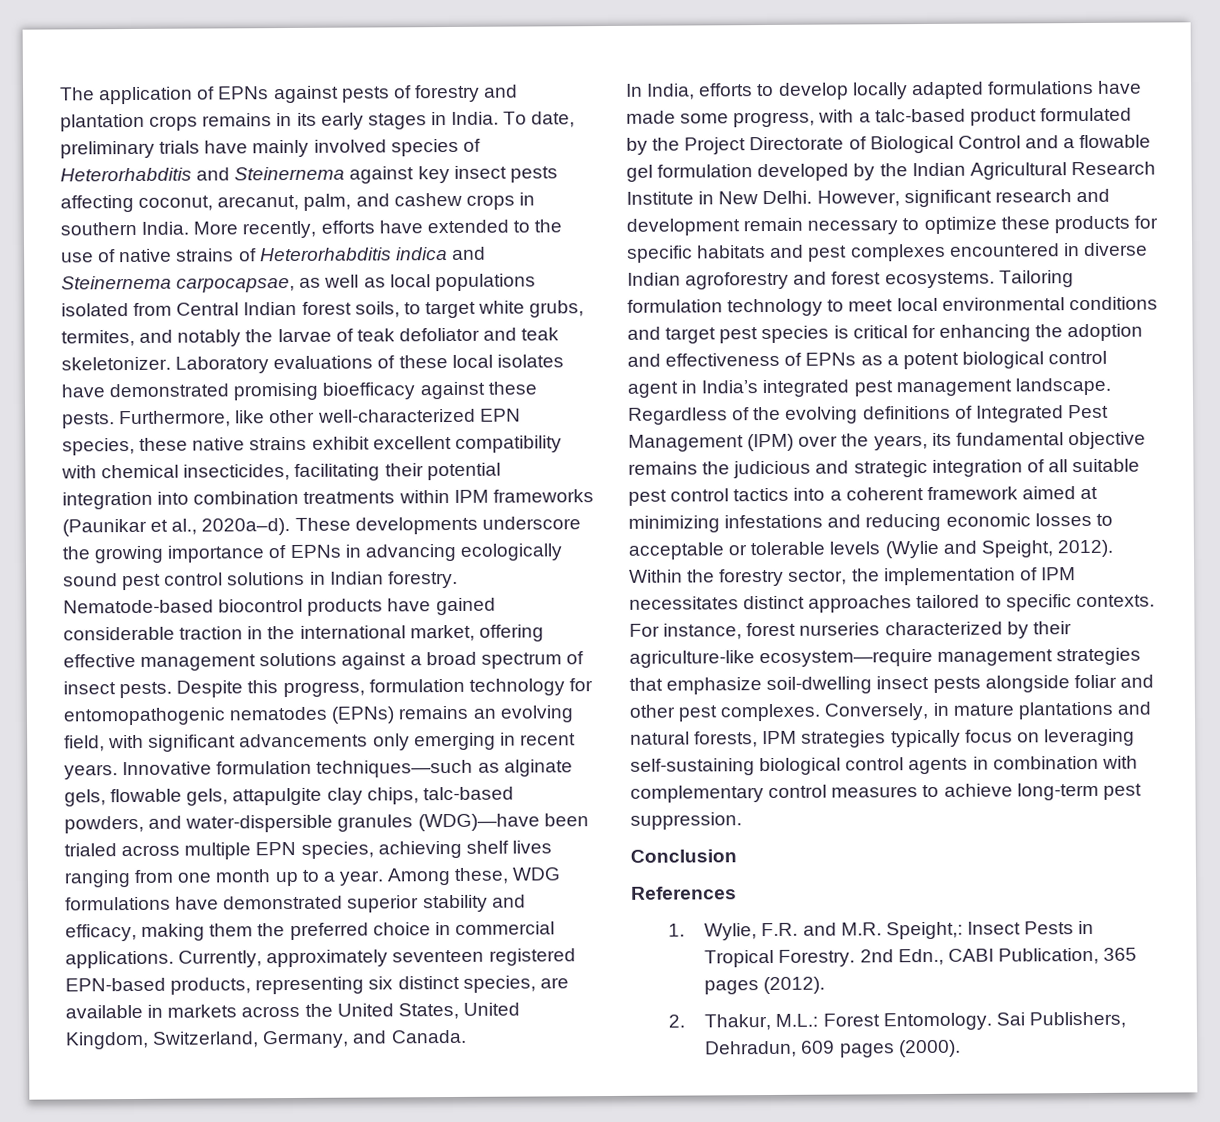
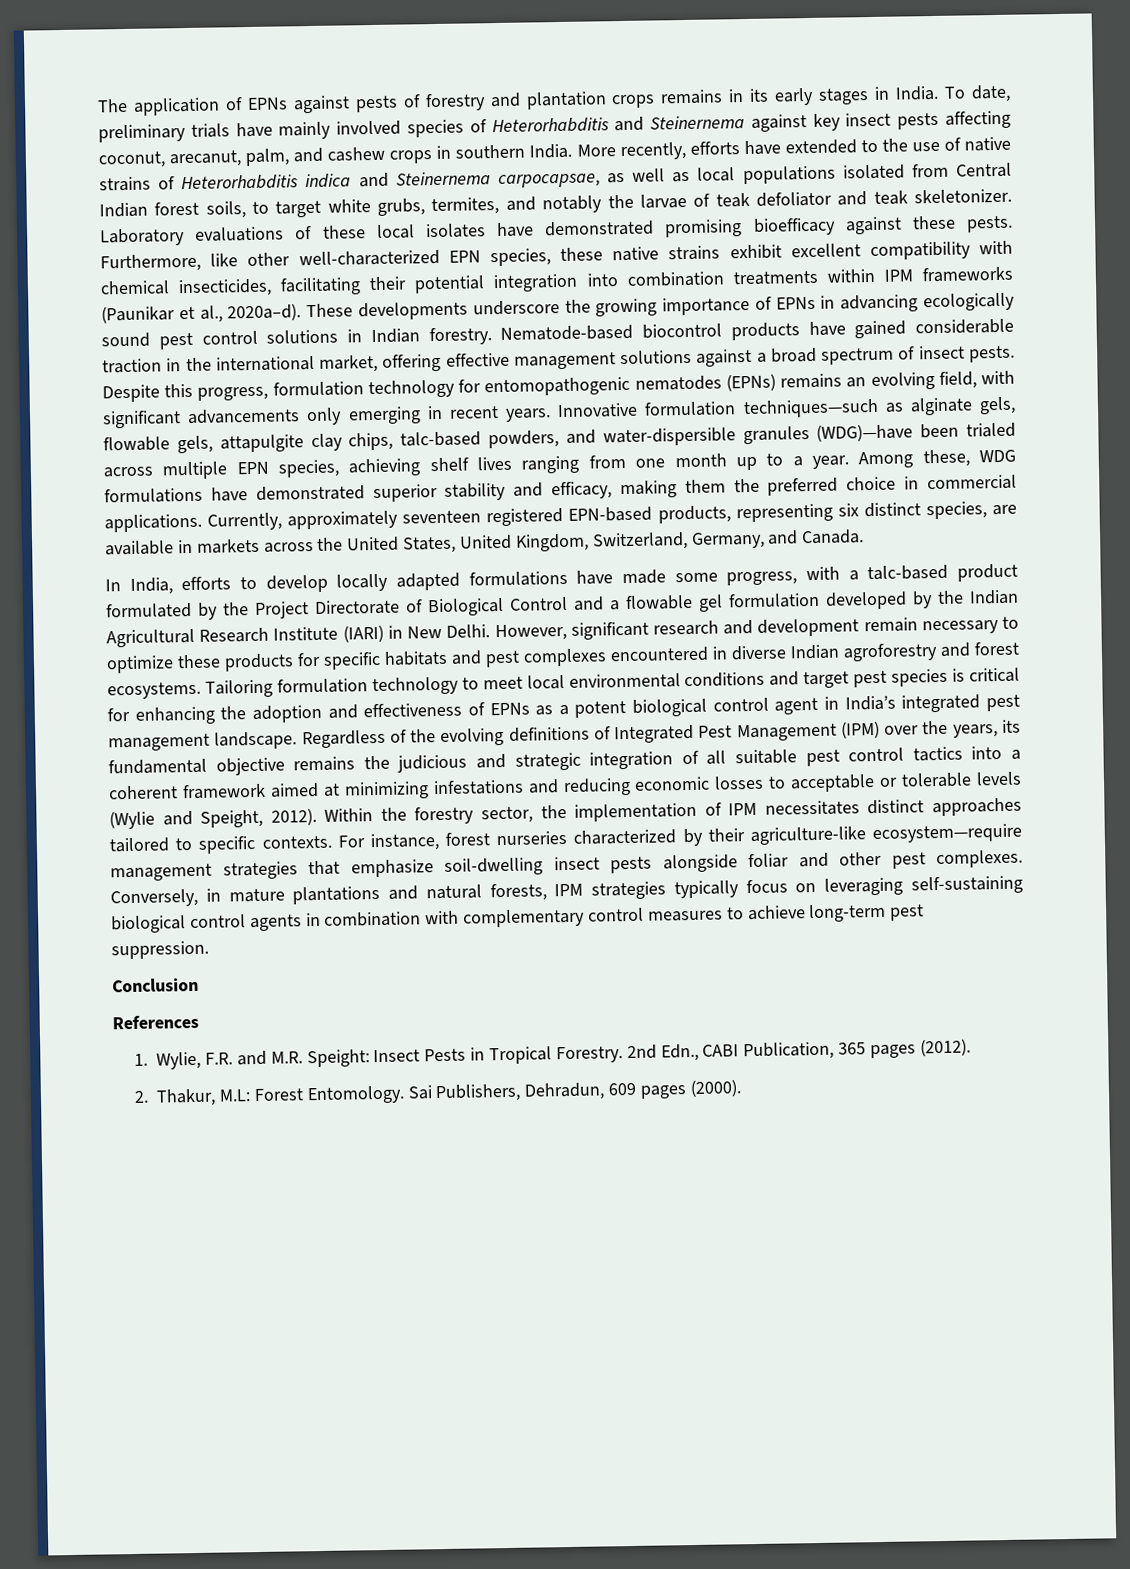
(694, 198) none -> [342,624,384,643] (IARI)
[885,921,963,940] Speight,: -> [306,1049,370,1068] Speight:
[775,1013,819,1027] M.L.: -> [218,1089,251,1102] M.L:

